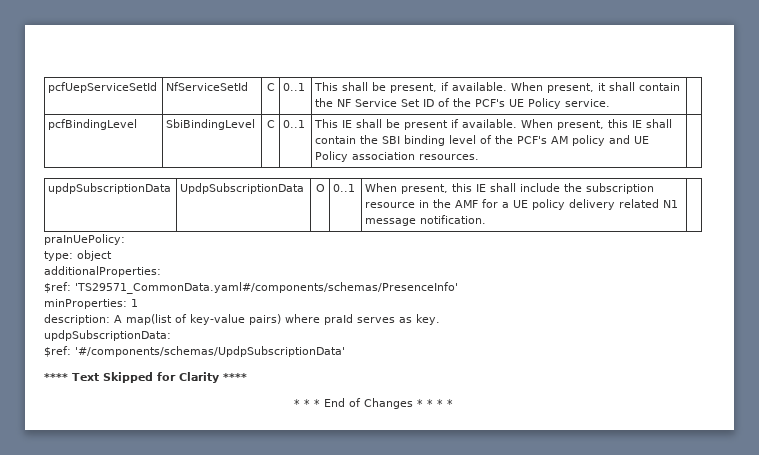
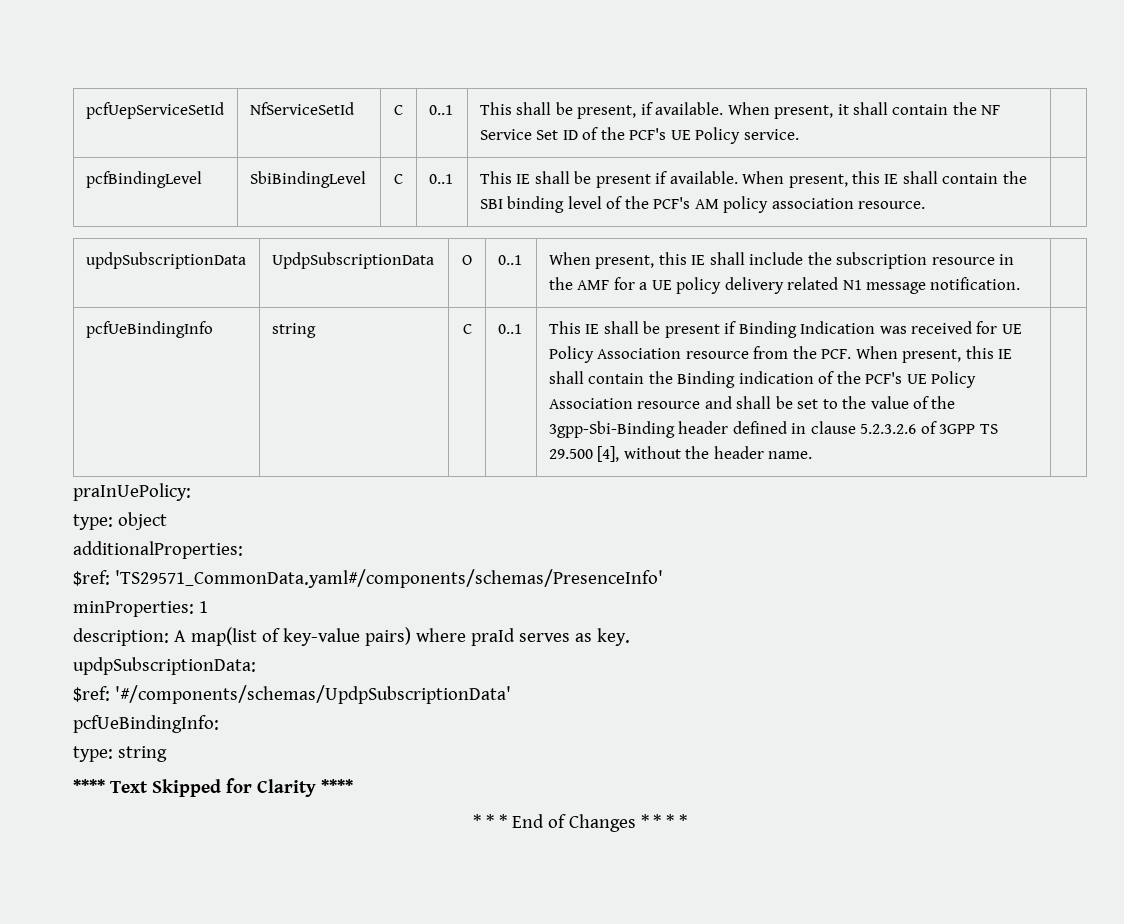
[609,135,650,144] [315,151,480,162] and UE Policy association resources. -> [771,198,926,209] association resource.
(487, 219) none -> [85,321,213,338] [271,323,316,338] [462,324,472,334] [497,324,522,334] [548,321,1022,338] [548,346,1013,363] [548,371,977,388] [548,396,956,409] [548,421,998,438] [548,446,813,462] // pcfUeBindingInfo | string | C | 0..1 | This IE shall be present if Binding Indication was received for UE Policy Association resource from the PCF. When present, this IE shall contain the Binding indication of the PCF's UE Policy Association resource and shall be set to the value of the 3gpp-Sbi-Binding header defined in clause 5.2.3.2.6 of 3GPP TS 29.500 [4], without the header name. |
(345, 351) none -> [73,715,219,733] [73,746,167,762] // pcfUeBindingInfo: // type: string

